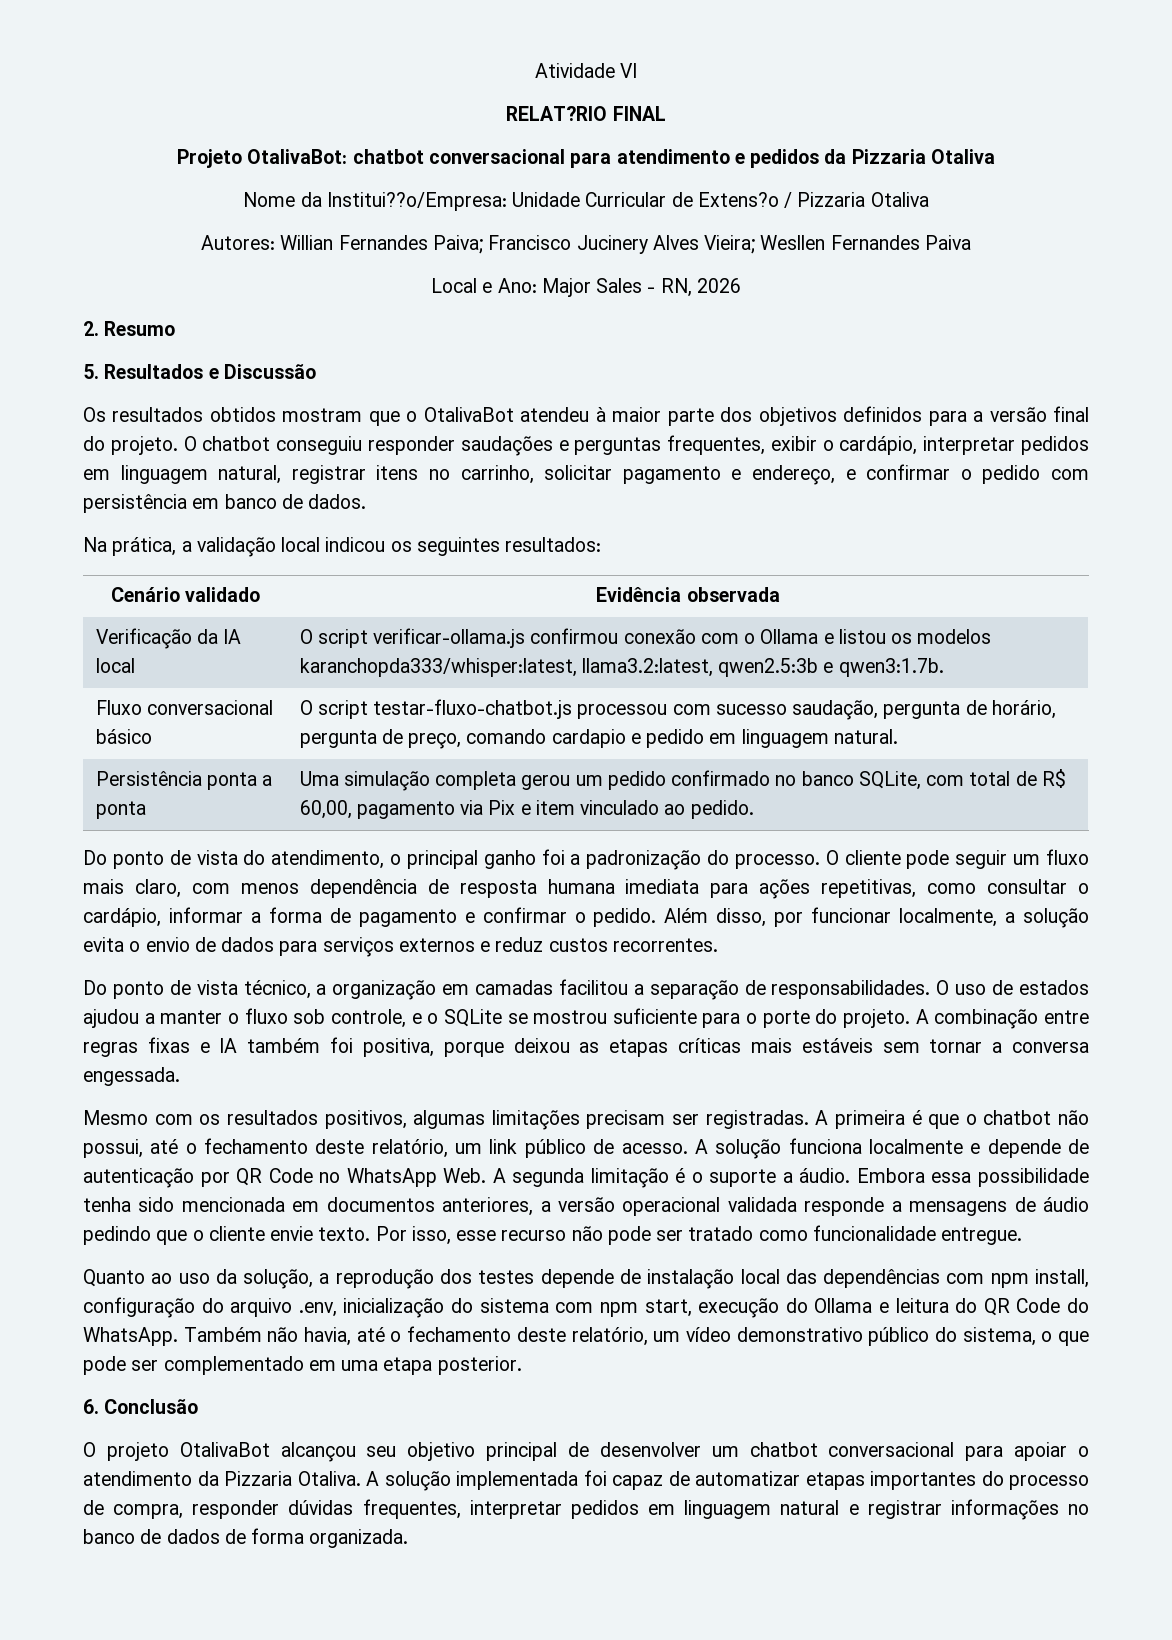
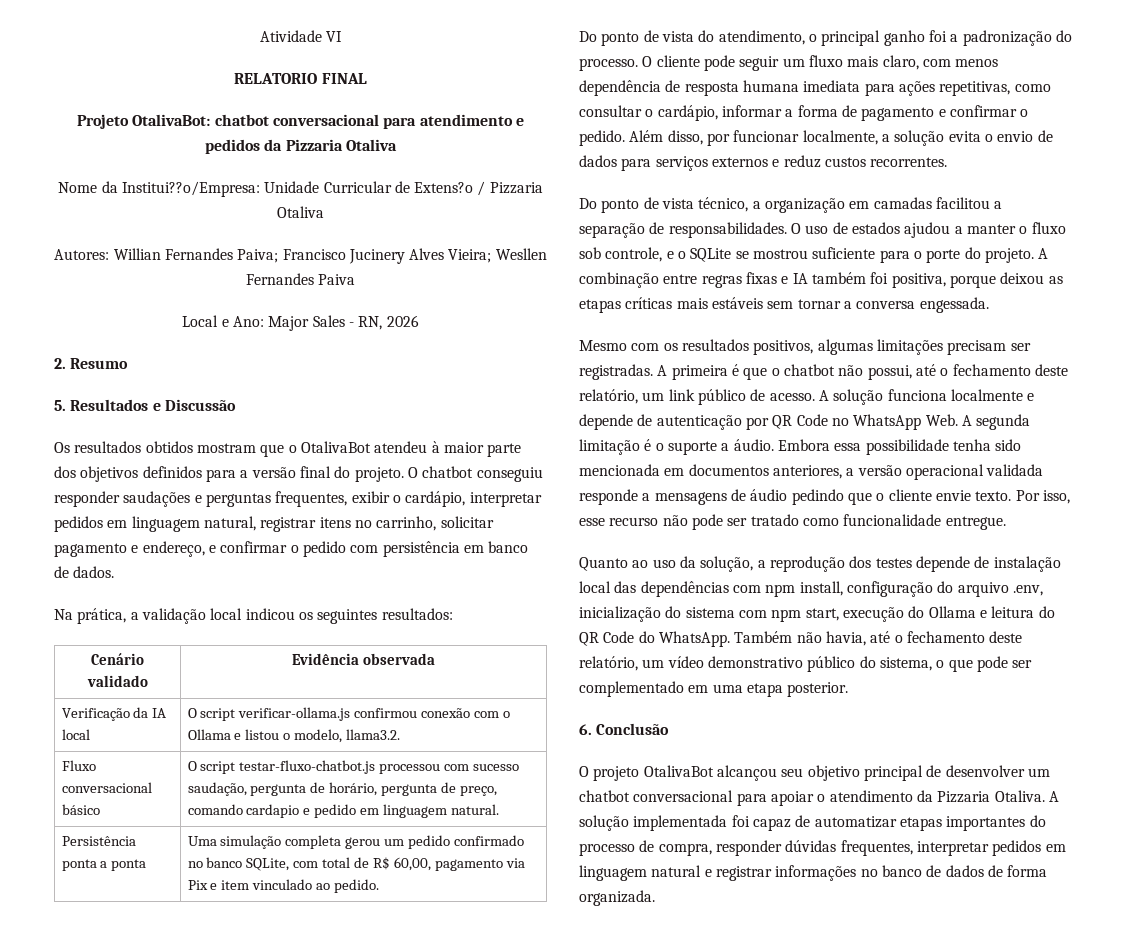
[506,106,608,121] RELAT?RIO -> [234,73,318,84] RELATORIO
[891,629,992,644] [299,658,944,677] os modelos karanchopda333/whisper:latest, llama3.2:latest, qwen2.5:3b e qwen3:1.7b. -> [283,729,401,743] o modelo, llama3.2.

